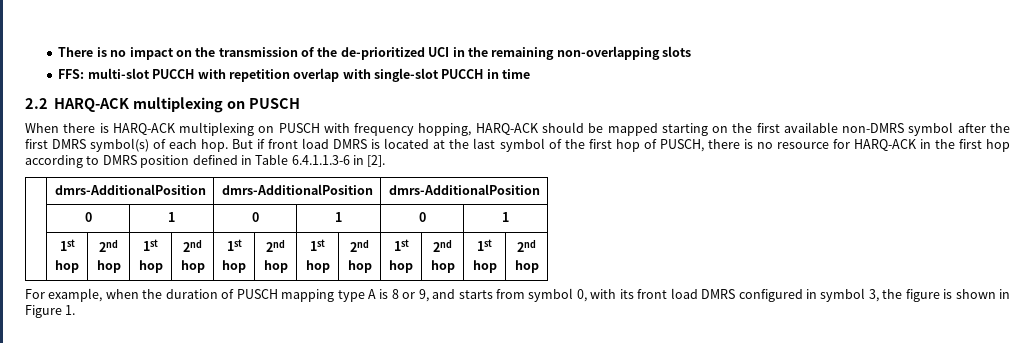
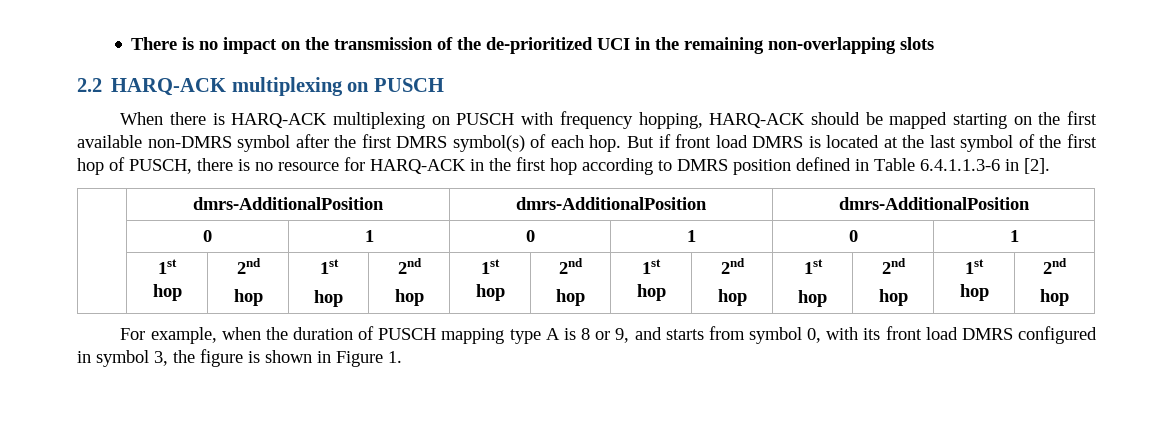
[58,68,531,82] // FFS: multi-slot PUCCH with repetition overlap with single-slot PUCCH in time -> (935, 43) none

